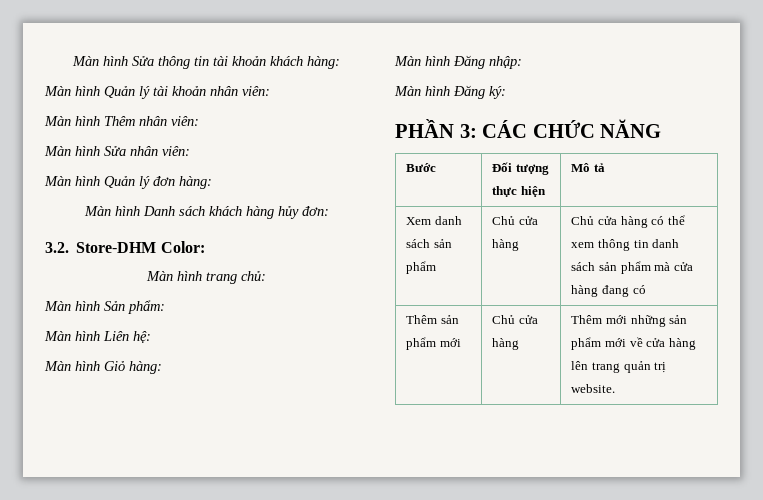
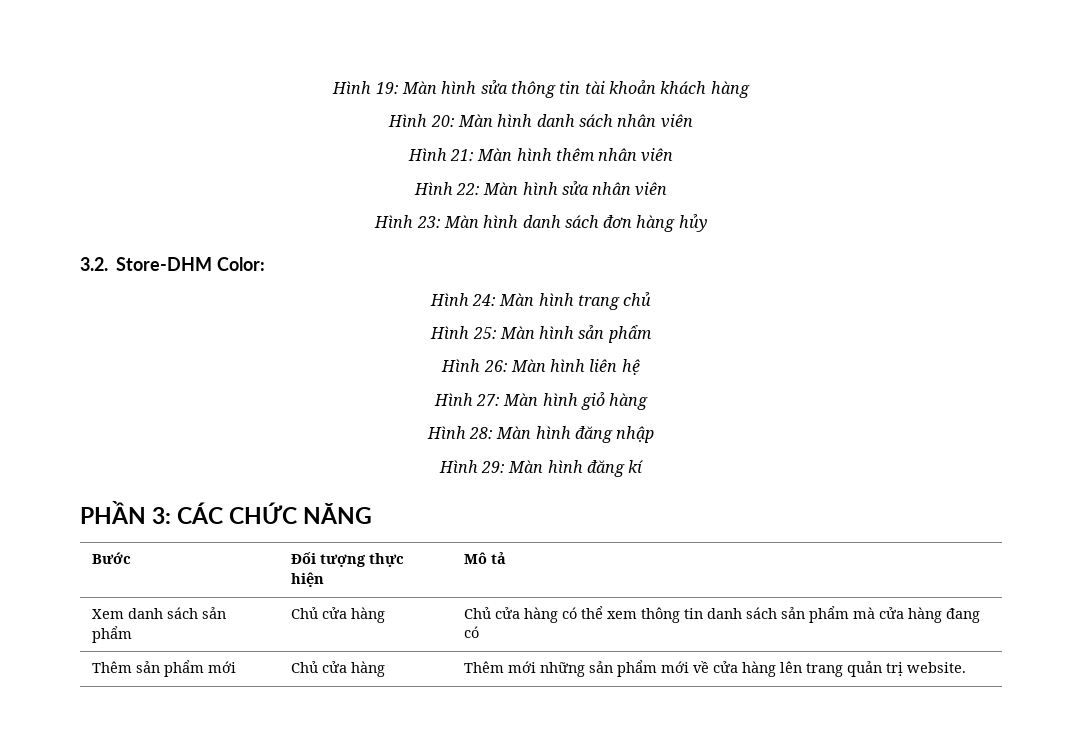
[72,56,154,66] Màn hình Sửa -> [332,80,508,94] Hình 19: Màn hình sửa
[307,56,340,69] [44,86,270,99] [44,116,199,126] [44,146,190,156] [44,176,212,189] [83,206,242,216] hàng: // Màn hình Quản lý tài khoản nhân viên: // Màn hình Thêm nhân viên: // Màn hình Sửa nhân viên: // Màn hình Quản lý đơn hàng: // Màn hình Danh sách khách -> [710,81,750,98] [388,114,693,128] [407,148,674,162] [413,181,668,196] [374,215,633,228] hàng // Hình 20: Màn hình danh sách nhân viên // Hình 21: Màn hình thêm nhân viên // Hình 22: Màn hình sửa nhân viên // Hình 23: Màn hình danh sách đơn
[301,206,329,216] đơn: -> (707, 223) none
(205, 247) none -> [429,293,497,306] Hình 24:
[241,271,266,281] [44,300,165,314] [44,331,151,343] [44,361,162,374] [394,55,522,69] [394,85,506,99] chủ: // Màn hình Sản phẩm: // Màn hình Liên hệ: // Màn hình Giỏ hàng: // Màn hình Đăng nhập: // Màn hình Đăng ký: -> [623,292,652,306] [430,325,652,343] [441,359,640,375] [433,392,649,410] [426,426,655,443] [438,460,645,477] chủ // Hình 25: Màn hình sản phẩm // Hình 26: Màn hình liên hệ // Hình 27: Màn hình giỏ hàng // Hình 28: Màn hình đăng nhập // Hình 29: Màn hình đăng kí

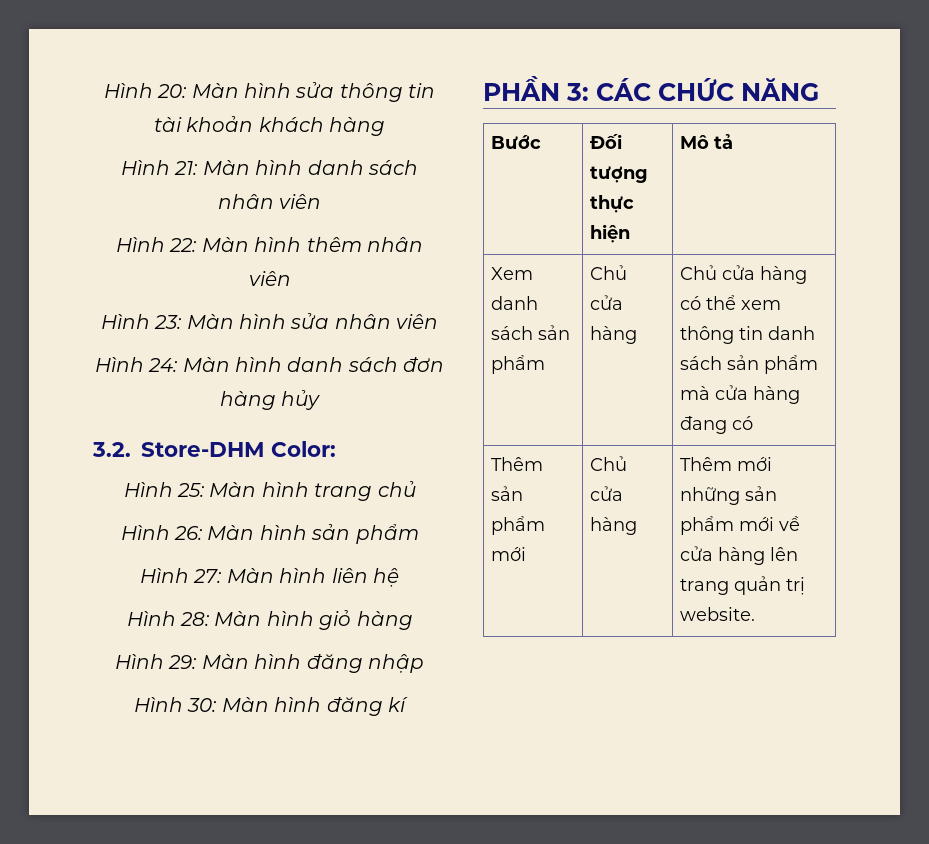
[332,81,399,94] Hình 19: -> [103,83,188,98] Hình 20:
[430,115,455,127] 20: -> [174,161,199,175] 21:
[449,149,474,161] 21: -> [169,238,198,252] 22:
[455,183,480,195] 22: -> [154,315,183,329] 23:
[416,216,441,228] 23: -> [148,358,179,372] 24:
[472,294,497,306] 24: -> [176,483,205,497] 25:
[472,327,497,339] 25: -> [173,526,203,540] 26:
[483,360,508,372] 26: -> [193,569,223,583] 27:
[476,394,501,406] 27: -> [179,612,210,626] 28:
[469,427,494,439] 28: -> [168,655,198,669] 29:
[481,461,506,473] 29: -> [187,698,218,712] 30:

